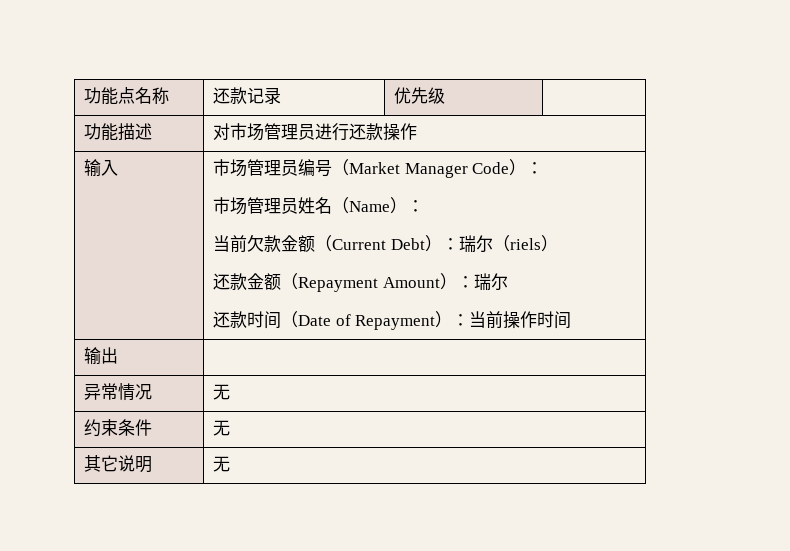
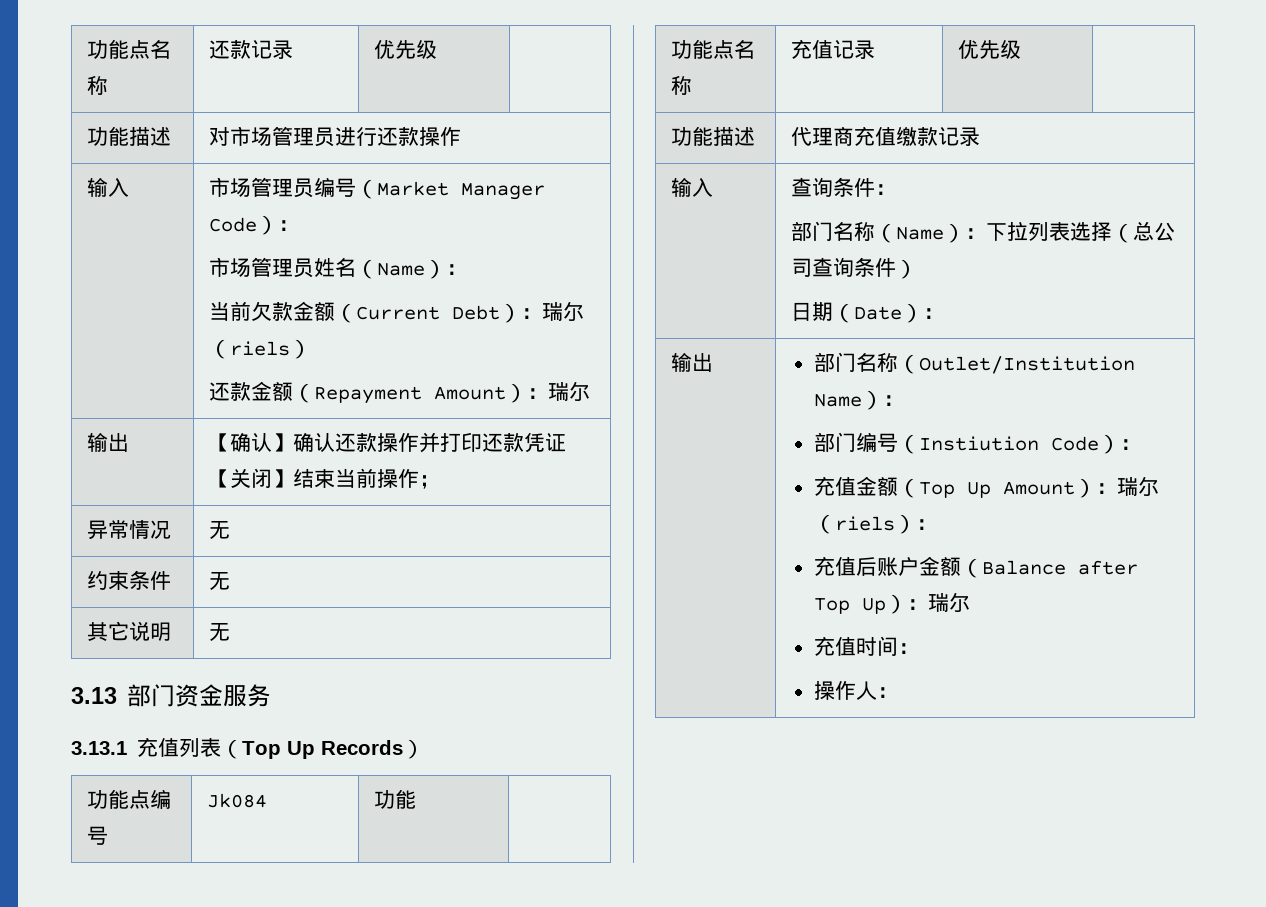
[212,311,572,330] [83,347,118,365] // 还款时间（Date of Repayment）：当前操作时间 // 输出 | -> [87,432,130,452] [209,432,567,453] [209,468,441,489] // 输出 | 【确认】确认还款操作并打印还款凭证【关闭】结束当前操作；
(230, 464) none -> [71,684,272,707] [71,737,425,759] [87,789,172,809] [87,826,109,845] [207,793,268,808] [374,789,417,809] [671,39,756,59] [671,75,693,95] [791,39,876,59] [958,40,1022,59] [671,126,756,146] [791,126,981,146] [671,177,714,197] [791,177,897,197] [791,221,1176,243] [791,257,918,279] [791,302,945,323] [671,352,714,372] [813,352,1135,374] [813,390,904,410] [813,432,1141,454] [813,476,1159,498] [813,514,937,534] [813,556,1138,578] [813,592,970,614] [813,636,919,656] [813,681,898,700] // 3.13部门资金服务 // 3.13.1充值列表（Top Up Records） // 功能点编号 | Jk084 | 功能 | // 功能点名称 | 充值记录 | 优先级 | // 功能描述 | 代理商充值缴款记录 // 输入 | 查询条件： // 部门名称（Name）：下拉列表选择（总公司查询条件） // 日期（Date）： // 输出 | 部门名称（Outlet/Institution Name）： // 部门编号（Instiution Code）： // 充值金额（Top Up Amount）：瑞尔（riels）： // 充值后账户金额（Balance after Top Up）：瑞尔 // 充值时间： // 操作人：

